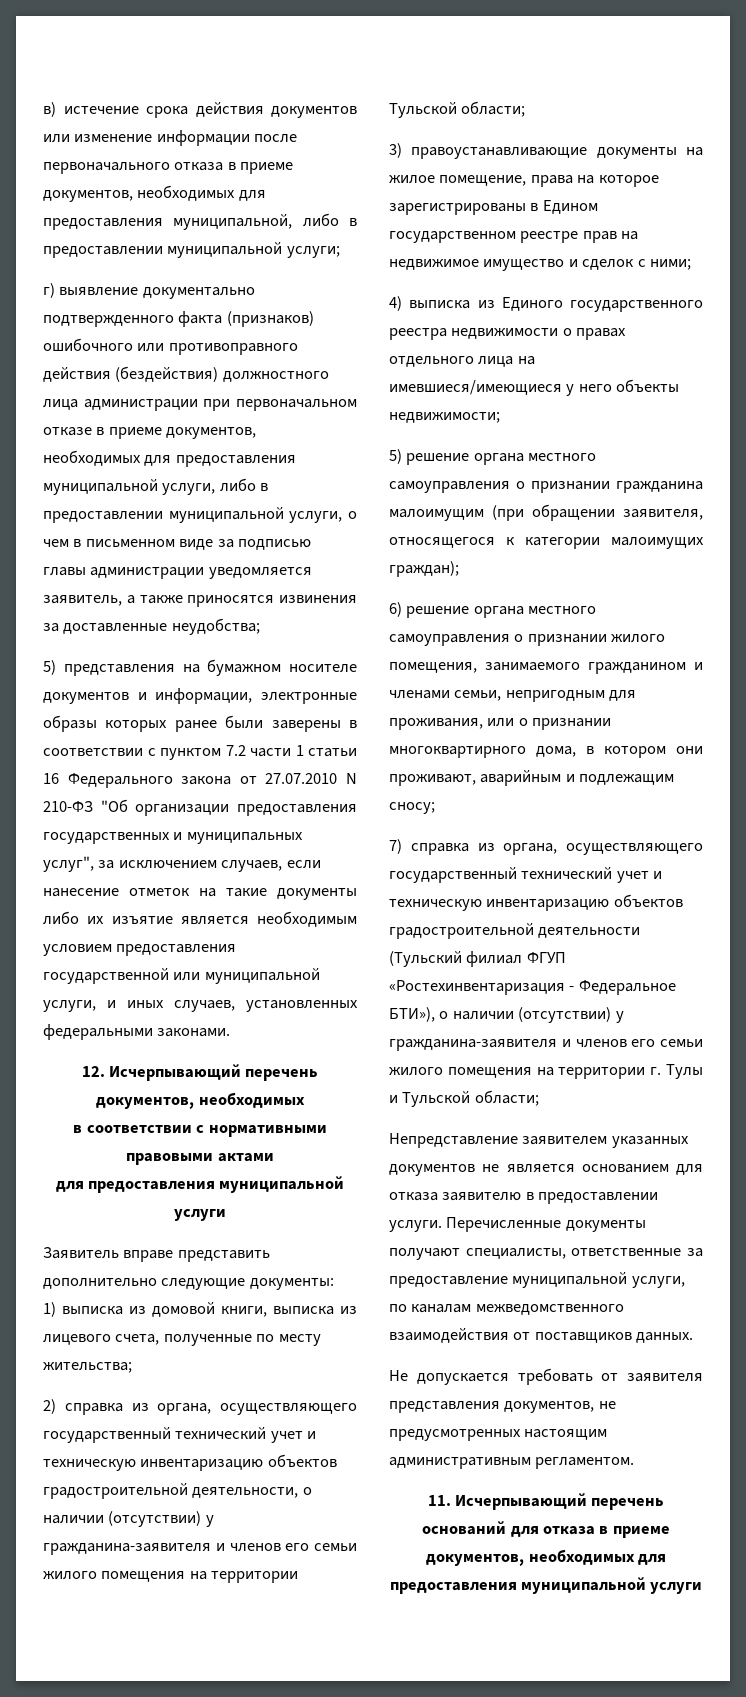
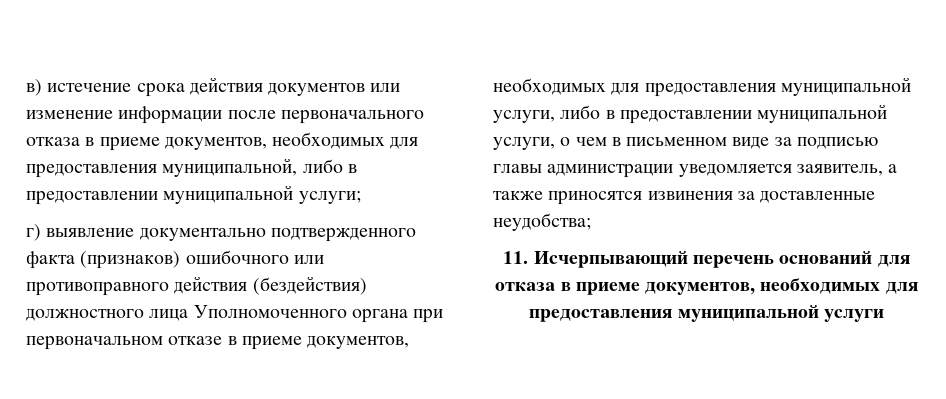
[83,399,198,411] администрации -> [193,305,408,323] Уполномоченного органа
[43,659,357,676] [43,688,357,704] [43,715,357,732] [43,745,357,760] [43,773,357,788] [43,799,357,816] [43,832,303,844] [43,856,321,872] [43,888,357,900] [43,911,357,927] [43,944,237,956] [43,968,320,984] [43,1000,358,1012] [43,1024,231,1040] [81,1064,319,1081] [96,1092,305,1109] [73,1125,327,1137] [126,1153,274,1165] [55,1176,345,1193] [174,1209,226,1221] [43,1247,270,1262] [43,1278,334,1290] [43,1302,357,1317] [43,1334,321,1346] [43,1362,132,1373] [43,1399,357,1415] [43,1427,317,1443] [43,1454,337,1471] [43,1483,312,1499] [43,1511,214,1527] [43,1543,357,1555] [43,1571,299,1583] [389,101,526,118] [389,143,703,159] [389,175,659,187] [389,200,598,215] [389,231,639,243] [389,259,692,271] [389,296,703,312] [389,328,627,340] [389,356,535,367] [389,379,680,396] [389,412,500,423] [389,449,597,465] [389,481,703,493] [389,504,703,521] [389,537,704,549] [389,561,459,577] [389,602,597,618] [389,634,666,646] [389,662,703,674] [389,690,637,702] [389,718,612,730] [389,746,703,758] [389,770,675,786] [389,802,435,814] [389,839,703,855] [389,867,663,883] [389,894,683,911] [389,923,641,939] [389,951,566,967] [389,980,676,995] [389,1007,624,1023] [389,1039,703,1051] [389,1064,703,1079] [389,1090,539,1107] [389,1133,689,1148] [389,1164,703,1176] [389,1192,659,1204] [389,1217,646,1232] [389,1248,703,1260] [389,1272,685,1288] [389,1304,624,1315] [389,1328,694,1343] [389,1368,703,1385] [389,1401,616,1413] [389,1429,608,1441] [389,1457,635,1469] // 5) представления на бумажном носителе документов и информации, электронные образы которых ранее были заверены в соответствии с пунктом 7.2 части 1 статьи 16 Федерального закона от 27.07.2010 N 210-ФЗ "Об организации предоставления государственных и муниципальных услуг", за исключением случаев, если нанесение отметок на такие документы либо их изъятие является необходимым условием предоставления государственной или муниципальной услуги, и иных случаев, установленных федеральными законами. // 12. Исчерпывающий перечень документов, необходимых // в соответствии с нормативными правовыми актами // для предоставления муниципальной услуги // Заявитель вправе представить дополнительно следующие документы: // 1) выписка из домовой книги, выписка из лицевого счета, полученные по месту жительства; // 2) справка из органа, осуществляющего государственный технический учет и техническую инвентаризацию объектов градостроительной деятельности, о наличии (отсутствии) у гражданина-заявителя и членов его семьи жилого помещения на территории Тульской области; // 3) правоустанавливающие документы на жилое помещение, права на которое зарегистрированы в Едином государственном реестре прав на недвижимое имущество и сделок с ними; // 4) выписка из Единого государственного реестра недвижимости о правах отдельного лица на имевшиеся/имеющиеся у него объекты недвижимости; // 5) решение органа местного самоуправления о признании гражданина малоимущим (при обращении заявителя, относящегося к категории малоимущих граждан); // 6) решение органа местного самоуправления о признании жилого помещения, занимаемого гражданином и членами семьи, непригодным для проживания, или о признании многоквартирного дома, в котором они проживают, аварийным и подлежащим сносу; // 7) справка из органа, осуществляющего государственный технический учет и техническую инвентаризацию объектов градостроительной деятельности (Тульский филиал ФГУП «Ростехинвентаризация - Федеральное БТИ»), о наличии (отсутствии) у гражданина-заявителя и членов его семьи жилого помещения на территории г. Тулы и Тульской области; // Непредставление заявителем указанных документов не является основанием для отказа заявителю в предоставлении услуги. Перечисленные документы получают специалисты, ответственные за предоставление муниципальной услуги, по каналам межведомственного взаимодействия от поставщиков данных. // Не допускается требовать от заявителя представления документов, не предусмотренных настоящим административным регламентом. -> (591, 222) none

